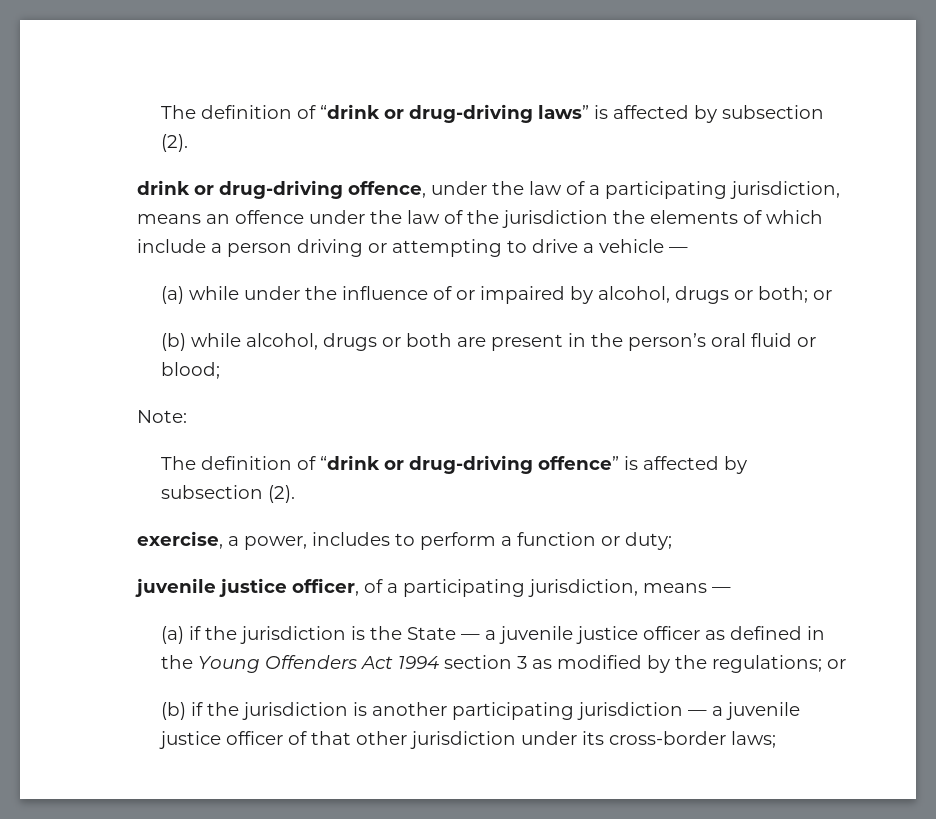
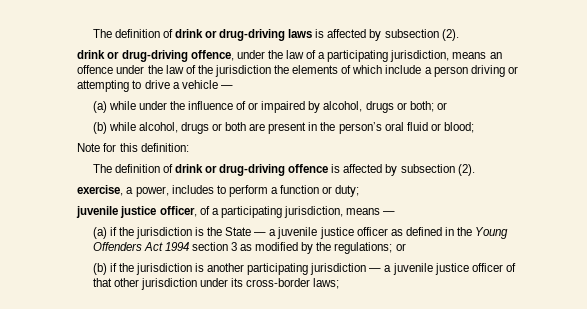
[161,104,590,123] The definition of “drink or drug-driving laws” -> [92,29,313,41] The definition of drink or drug-driving laws
[136,410,187,423] [161,455,620,474] Note: // The definition of “drink or drug-driving offence” -> [77,143,189,152] [92,164,329,176] Note for this definition: // The definition of drink or drug-driving offence

